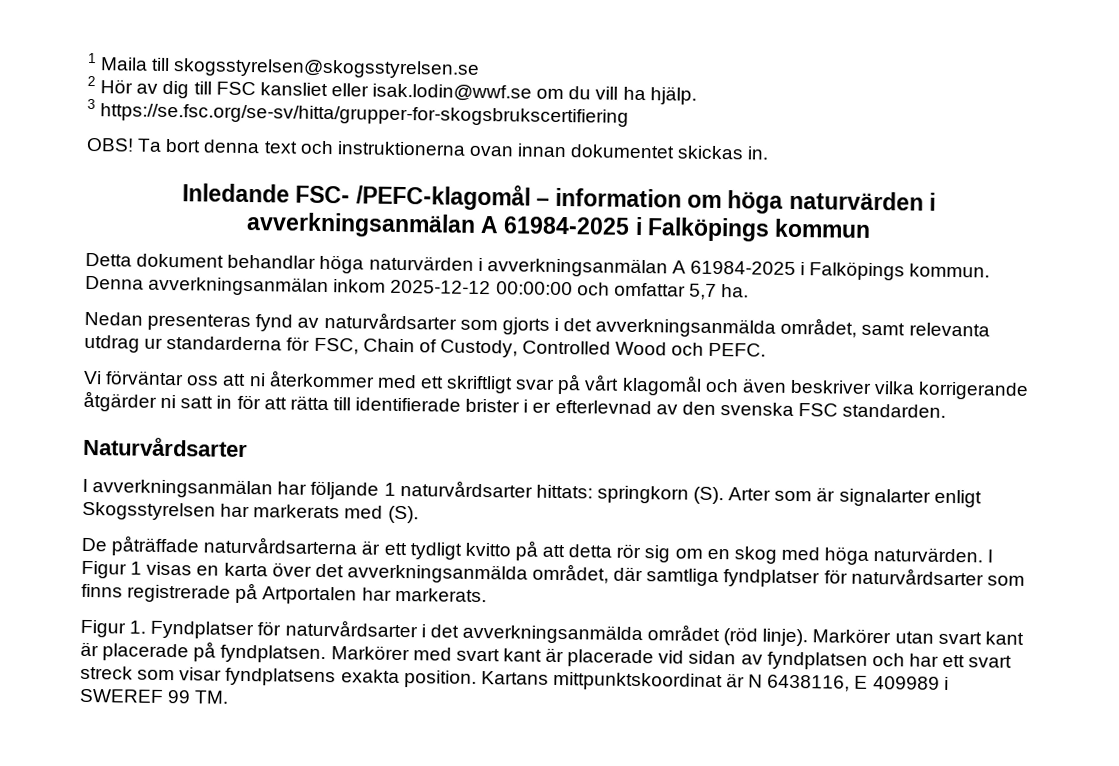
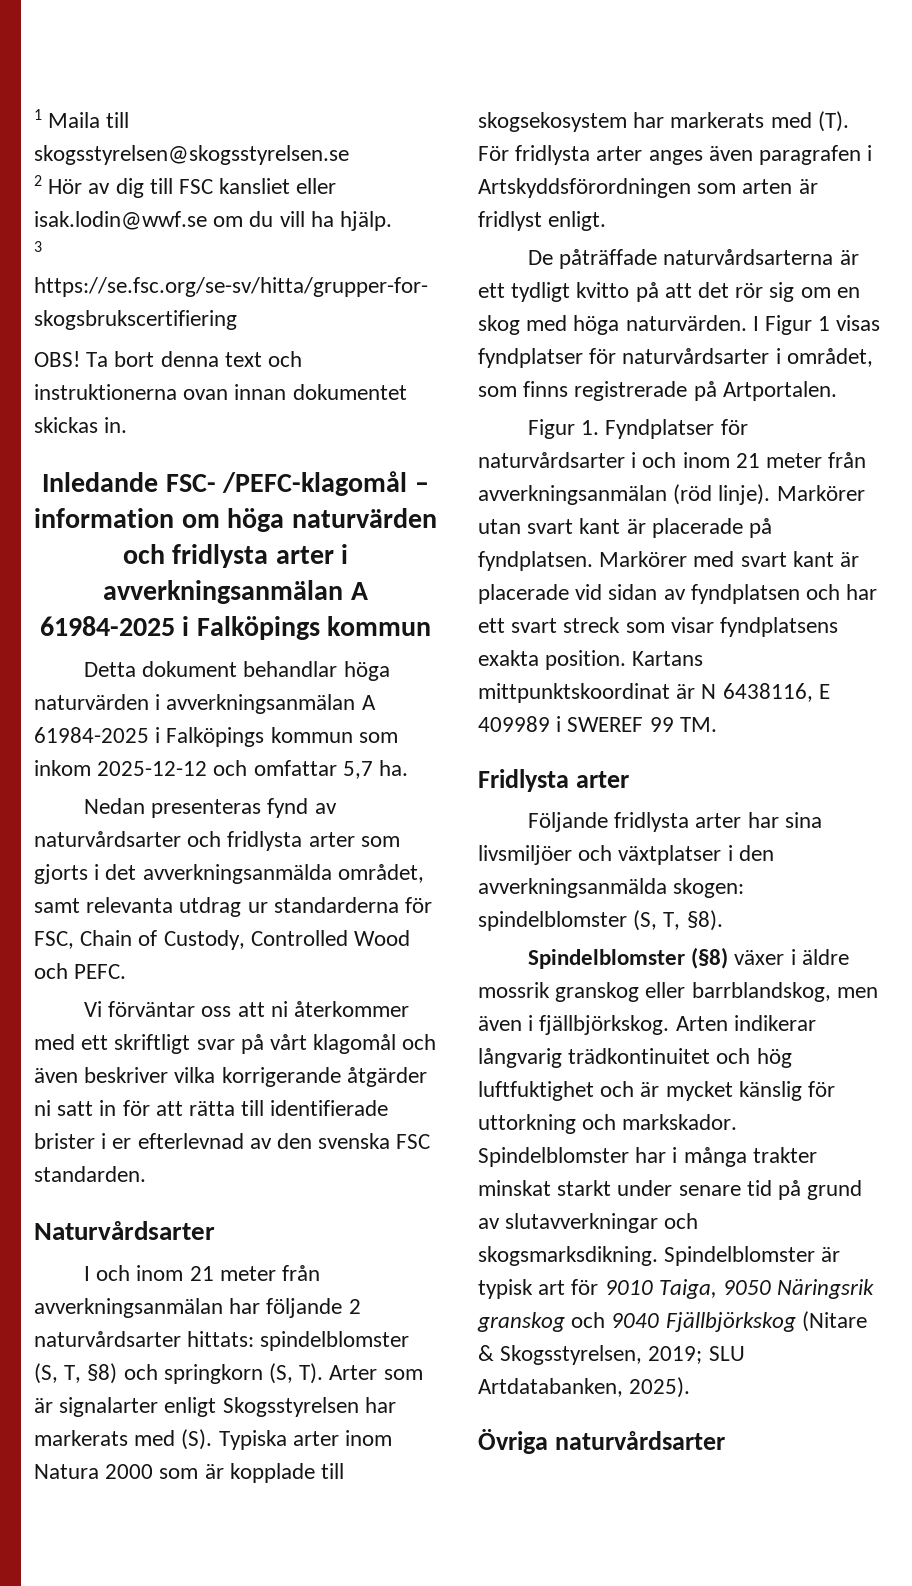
(924, 200) none -> [122,544,334,568] och fridlysta arter
[909,263,991,278] [85,275,330,297] kommun. Denna avverkningsanmälan -> [270,727,398,743] kommun som
[495,281,573,296] 00:00:00 -> (208, 768) none
(457, 320) none -> [187,831,355,851] och fridlysta arter
(88, 485) none -> [96,1265,320,1281] och inom 21 meter från
[383,482,396,496] 1 -> [348,1299,361,1314] 2
[596,485,725,505] springkorn (S). -> [260,1331,410,1351] [34,1363,324,1384] spindelblomster (S, T, §8) och springkorn (S, T).
(419, 514) none -> [218,1430,393,1450] [34,1463,345,1483] [478,111,849,132] [478,145,873,165] [478,178,818,198] [478,211,607,231] Typiska arter inom Natura 2000 som är kopplade till skogsekosystem har markerats med (T). För fridlysta arter anges även paragrafen i Artskyddsförordningen som arten är fridlyst enligt.
[568,544,613,558] detta -> [698,282,730,298] det
[196,562,720,587] en karta över det avverkningsanmälda området, där samtliga -> (881, 323) none
(984, 576) none -> [775,348,873,367] i området,
[262,586,487,605] Artportalen har markerats. -> [722,381,837,401] Artportalen.
[429,623,721,645] det avverkningsanmälda området -> [642,452,867,468] [478,485,667,505] och inom 21 meter från avverkningsanmälan
(230, 697) none -> [478,769,629,792] [527,812,822,832] [478,845,774,865] [478,878,745,898] [478,910,723,931] [527,947,849,969] [478,982,878,1002] [478,1015,816,1035] [478,1048,792,1068] [478,1081,836,1101] [478,1114,738,1134] [478,1147,817,1167] [478,1180,863,1200] [478,1213,699,1233] [478,1246,841,1266] [478,1279,875,1299] [477,1311,867,1332] [478,1345,745,1365] [478,1377,691,1398] [478,1429,725,1454] // Fridlysta arter // Följande fridlysta arter har sina livsmiljöer och växtplatser i den avverkningsanmälda skogen: spindelblomster (S, T, §8). // Spindelblomster (§8) växer i äldre mossrik granskog eller barrblandskog, men även i fjällbjörkskog. Arten indikerar långvarig trädkontinuitet och hög luftfuktighet och är mycket känslig för uttorkning och markskador. Spindelblomster har i många trakter minskat starkt under senare tid på grund av slutavverkningar och skogsmarksdikning. Spindelblomster är typisk art för 9010 Taiga, 9050 Näringsrik granskog och 9040 Fjällbjörkskog (Nitare & Skogsstyrelsen, 2019; SLU Artdatabanken, 2025). // Övriga naturvårdsarter

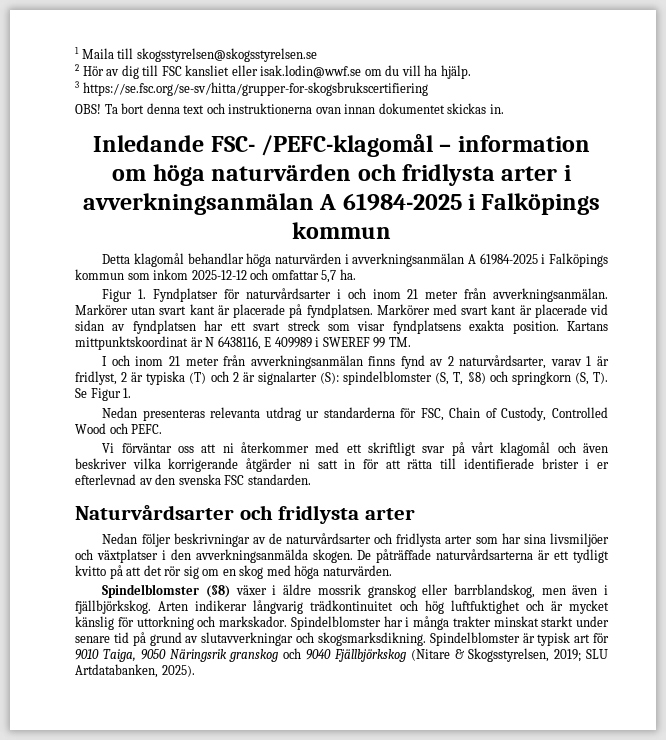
[142,661,238,677] dokument -> [134,253,185,267] klagomål
[83,798,337,818] [34,831,400,851] [34,864,424,884] [34,898,80,913] Nedan presenteras fynd av naturvårdsarter och fridlysta arter som gjorts i det avverkningsanmälda området, samt -> [102,288,608,302] [75,304,609,318] [75,320,608,334] [75,336,411,350] [102,355,610,369] [75,371,609,385] [75,388,132,401] [102,407,205,421] Figur 1. Fyndplatser för naturvårdsarter i och inom 21 meter från avverkningsanmälan. Markörer utan svart kant är placerade på fyndplatsen. Markörer med svart kant är placerade vid sidan av fyndplatsen har ett svart streck som visar fyndplatsens exakta position. Kartans mittpunktskoordinat är N 6438116, E 409989 i SWEREF 99 TM. // I och inom 21 meter från avverkningsanmälan finns fynd av 2 naturvårdsarter, varav 1 är fridlyst, 2 är typiska (T) och 2 är signalarter (S): spindelblomster (S, T, §8) och springkorn (S, T). Se Figur 1. // Nedan presenteras
[83,1265,320,1281] [34,1298,361,1318] [34,1331,410,1351] [34,1363,423,1384] [34,1397,396,1417] [34,1429,393,1450] [34,1463,345,1483] [478,111,849,132] [478,145,873,165] [478,178,818,198] [478,211,607,231] // I och inom 21 meter från avverkningsanmälan har följande 2 naturvårdsarter hittats: spindelblomster (S, T, §8) och springkorn (S, T). Arter som är signalarter enligt Skogsstyrelsen har markerats med (S). Typiska arter inom Natura 2000 som är kopplade till skogsekosystem har markerats med (T). För fridlysta arter anges även paragrafen i Artskyddsförordningen som arten är fridlyst enligt. // -> [239,505,415,524] [102,533,610,547] [75,549,353,563] och fridlysta arter // Nedan följer beskrivningar av de naturvårdsarter och fridlysta arter som har sina livsmiljöer och växtplatser i den avverkningsanmälda skogen.
[752,315,881,335] [478,348,873,368] [478,381,837,401] [527,419,748,439] [478,452,867,468] [478,484,865,505] [478,518,773,538] [478,551,860,571] [478,584,878,604] [478,617,839,637] [478,650,704,670] [478,683,830,703] [478,716,717,732] [478,769,629,792] [527,812,822,832] [478,845,774,865] [478,878,745,898] [478,910,723,931] I Figur 1 visas fyndplatser för naturvårdsarter i området, som finns registrerade på Artportalen. // Figur 1. Fyndplatser för naturvårdsarter i och inom 21 meter från avverkningsanmälan (röd linje). Markörer utan svart kant är placerade på fyndplatsen. Markörer med svart kant är placerade vid sidan av fyndplatsen och har ett svart streck som visar fyndplatsens exakta position. Kartans mittpunktskoordinat är N 6438116, E 409989 i SWEREF 99 TM. // Fridlysta arter // Följande fridlysta arter har sina livsmiljöer och växtplatser i den avverkningsanmälda skogen: spindelblomster (S, T, §8). -> (392, 570) none
[478,1429,725,1454] // Övriga naturvårdsarter -> (195, 671) none

